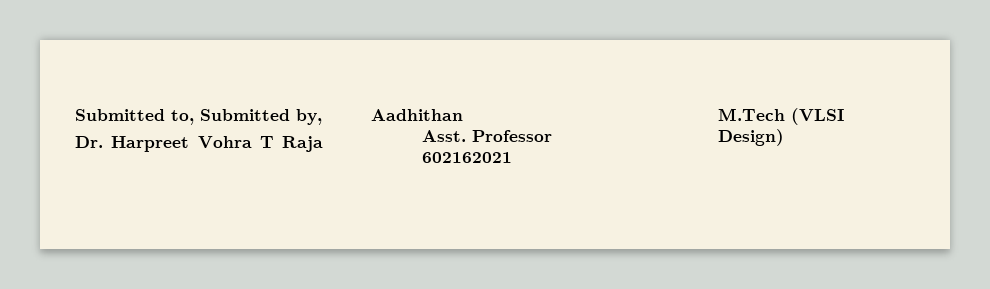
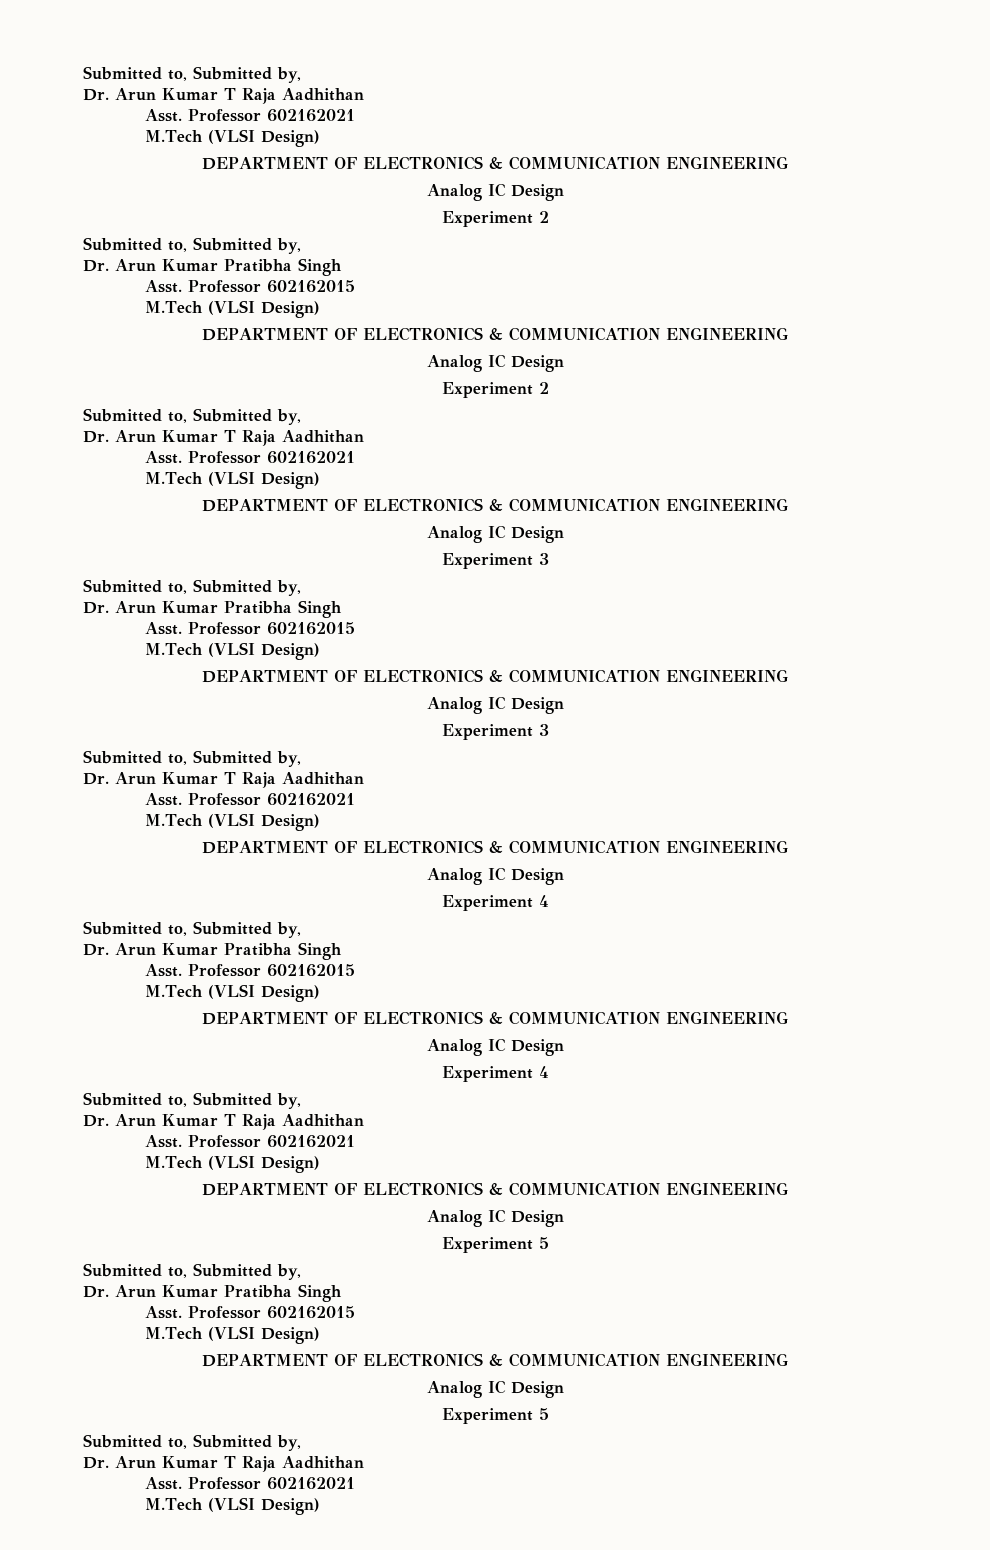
[75,109,322,125] [75,136,323,152] [371,109,463,121] [422,130,553,142] [422,152,513,163] [718,108,845,125] [718,129,785,146] Submitted to, Submitted by, // Dr. Harpreet Vohra T Raja Aadhithan // Asst. Professor 602162021 // M.Tech (VLSI Design) -> [83,66,301,83] [83,88,364,104] [144,109,355,122] [144,129,320,147] [201,156,789,170] [426,183,564,201] [441,211,549,227] [83,237,301,254] [83,258,342,276] [144,280,355,293] [144,300,320,318] [201,327,789,341] [426,354,564,372] [441,382,549,398] [83,408,301,425] [83,430,364,446] [144,451,355,464] [144,471,320,489] [201,498,789,512] [426,525,564,543] [441,553,549,569] [83,579,301,596] [83,600,342,618] [144,622,355,635] [144,642,320,660] [201,669,789,683] [426,696,564,714] [441,724,549,740] [83,750,301,767] [83,772,364,788] [144,793,355,806] [144,813,320,831] [201,840,789,854] [426,867,564,885] [441,895,549,911] [83,921,301,938] [83,942,342,960] [144,964,355,977] [144,984,320,1002] [201,1011,789,1025] [426,1038,564,1056] [441,1066,549,1082] [83,1092,301,1109] [83,1114,364,1130] [144,1135,355,1148] [144,1155,320,1173] [201,1182,789,1196] [426,1209,564,1227] [441,1237,549,1253] [83,1263,301,1280] [83,1284,342,1302] [144,1306,355,1319] [144,1326,320,1344] [201,1353,789,1367] [426,1380,564,1398] [441,1408,549,1424] [83,1434,301,1451] [83,1456,364,1472] [144,1477,355,1490] [144,1497,320,1515] Submitted to, Submitted by, // Dr. Arun Kumar T Raja Aadhithan // Asst. Professor 602162021 // M.Tech (VLSI Design) // DEPARTMENT OF ELECTRONICS & COMMUNICATION ENGINEERING // Analog IC Design // Experiment 2 // Submitted to, Submitted by, // Dr. Arun Kumar Pratibha Singh // Asst. Professor 602162015 // M.Tech (VLSI Design) // DEPARTMENT OF ELECTRONICS & COMMUNICATION ENGINEERING // Analog IC Design // Experiment 2 // Submitted to, Submitted by, // Dr. Arun Kumar T Raja Aadhithan // Asst. Professor 602162021 // M.Tech (VLSI Design) // DEPARTMENT OF ELECTRONICS & COMMUNICATION ENGINEERING // Analog IC Design // Experiment 3 // Submitted to, Submitted by, // Dr. Arun Kumar Pratibha Singh // Asst. Professor 602162015 // M.Tech (VLSI Design) // DEPARTMENT OF ELECTRONICS & COMMUNICATION ENGINEERING // Analog IC Design // Experiment 3 // Submitted to, Submitted by, // Dr. Arun Kumar T Raja Aadhithan // Asst. Professor 602162021 // M.Tech (VLSI Design) // DEPARTMENT OF ELECTRONICS & COMMUNICATION ENGINEERING // Analog IC Design // Experiment 4 // Submitted to, Submitted by, // Dr. Arun Kumar Pratibha Singh // Asst. Professor 602162015 // M.Tech (VLSI Design) // DEPARTMENT OF ELECTRONICS & COMMUNICATION ENGINEERING // Analog IC Design // Experiment 4 // Submitted to, Submitted by, // Dr. Arun Kumar T Raja Aadhithan // Asst. Professor 602162021 // M.Tech (VLSI Design) // DEPARTMENT OF ELECTRONICS & COMMUNICATION ENGINEERING // Analog IC Design // Experiment 5 // Submitted to, Submitted by, // Dr. Arun Kumar Pratibha Singh // Asst. Professor 602162015 // M.Tech (VLSI Design) // DEPARTMENT OF ELECTRONICS & COMMUNICATION ENGINEERING // Analog IC Design // Experiment 5 // Submitted to, Submitted by, // Dr. Arun Kumar T Raja Aadhithan // Asst. Professor 602162021 // M.Tech (VLSI Design)

